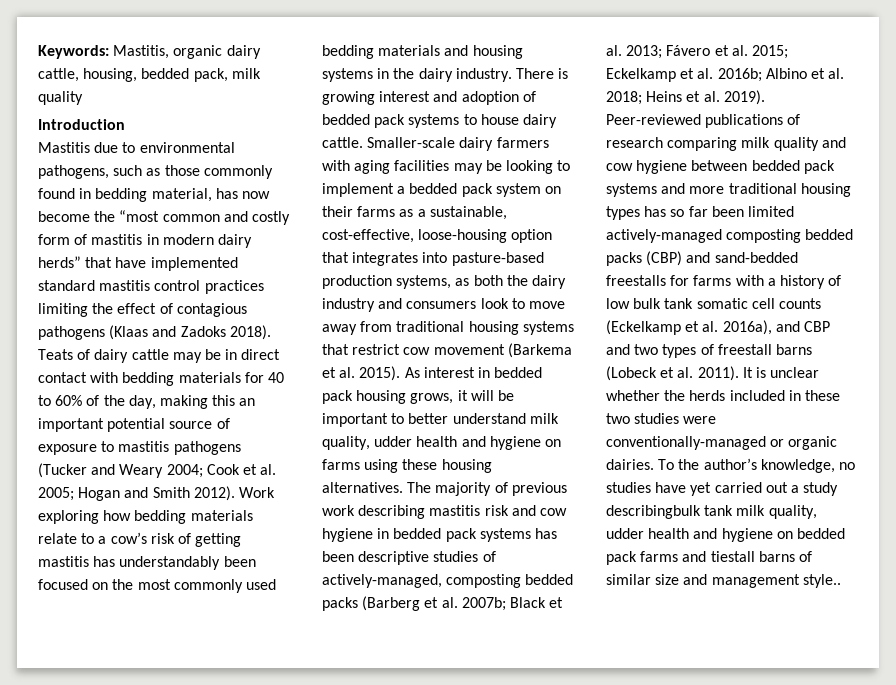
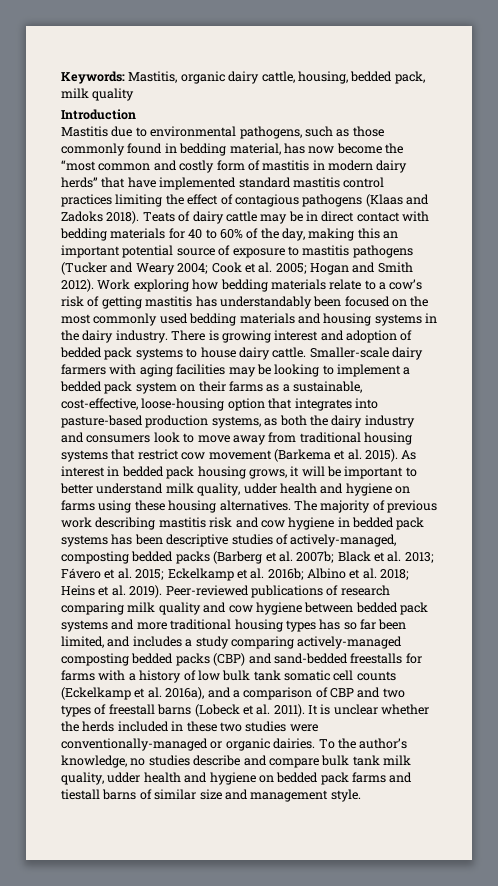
[747,206,794,217] limited -> [61,636,294,649] limited, and includes a study comparing
(800, 326) none -> [232,687,328,700] a comparison of
[655,482,839,496] [606,505,701,519] have yet carried out a study describingbulk -> [193,755,350,768] describe and compare bulk
[802,574,841,588] style.. -> [330,789,361,802] style.

